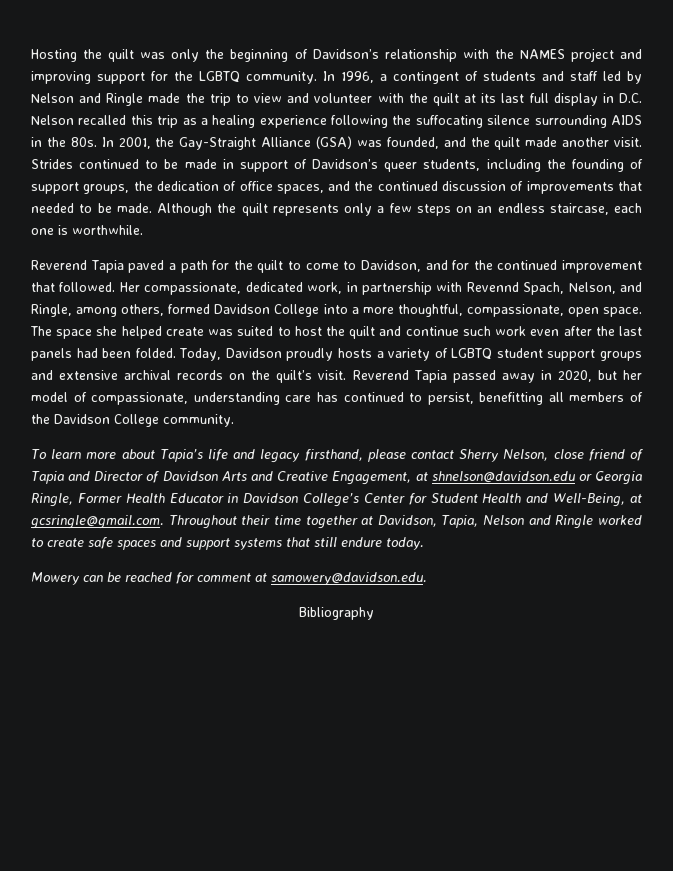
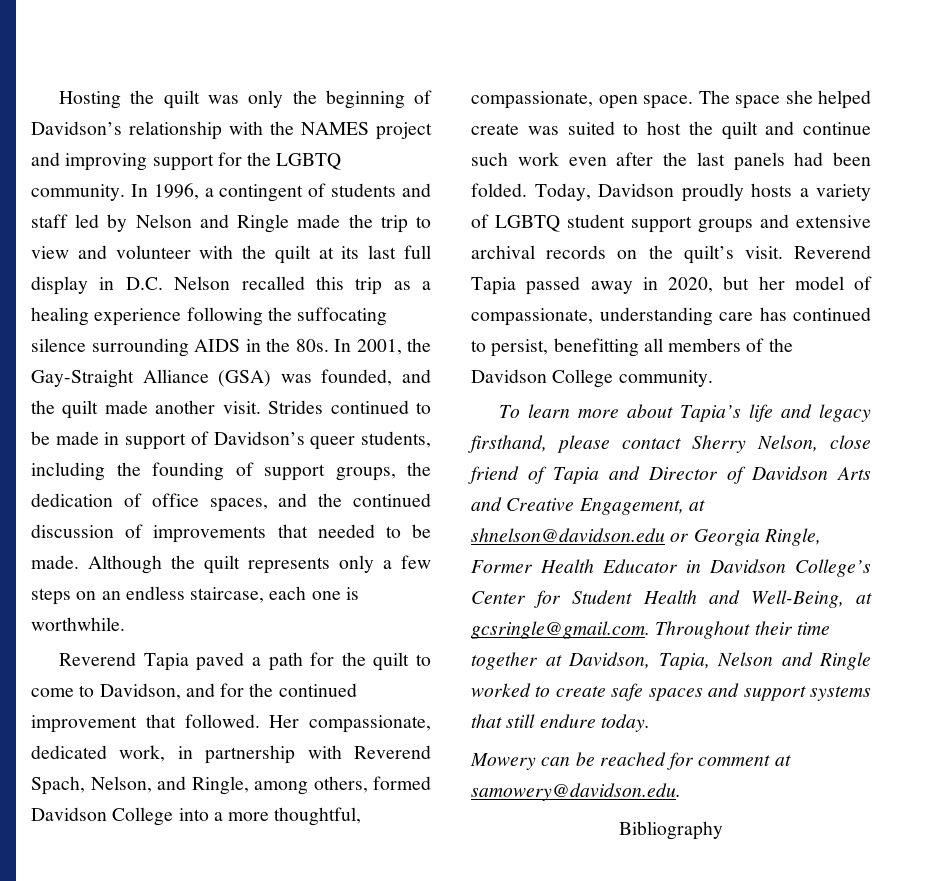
[466,282,519,292] Revennd -> [354,745,431,759] Reverend

